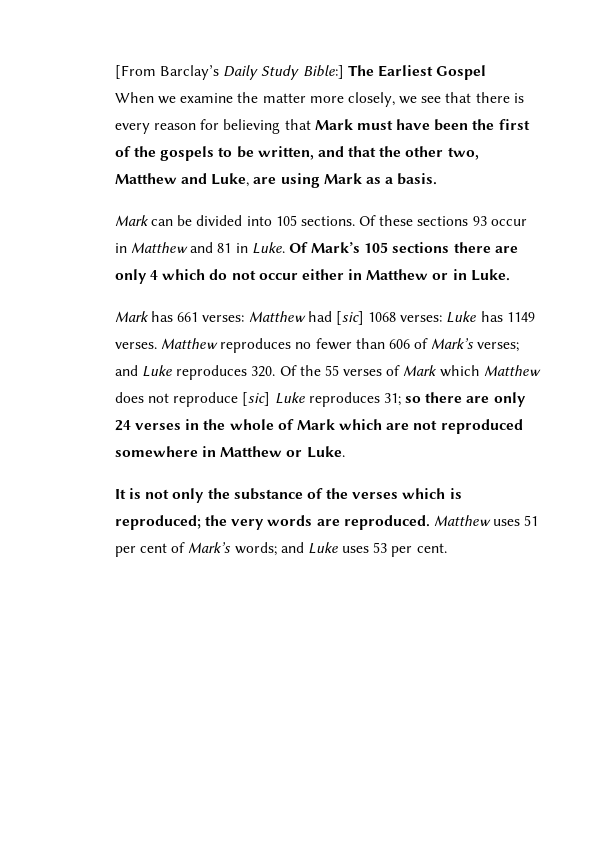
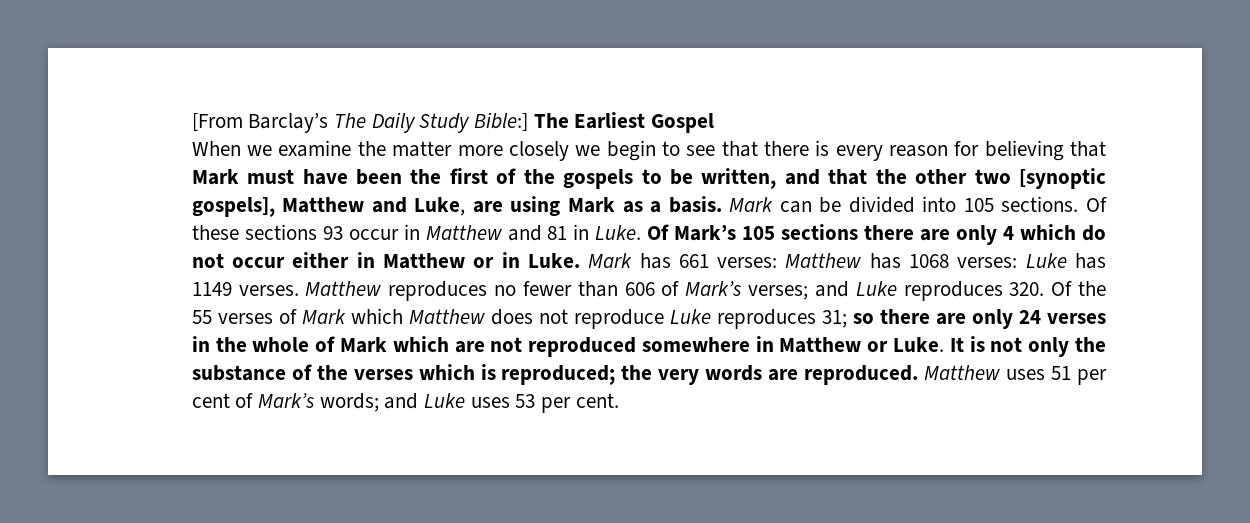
(219, 72) none -> [334,113,367,128] The
[347,92,418,107] closely, we -> [508,140,680,161] closely we begin to
[447,147,479,160] two, -> [974,168,1107,189] [191,197,275,217] two [synoptic gospels],
(438, 179) // -> (722, 204) none
(510, 275) // -> (580, 260) none
[307,311,364,325] had [sic] -> [869,253,901,269] has
[242,392,271,406] [sic] -> (664, 319) none
(345, 452) // -> (945, 344) none

